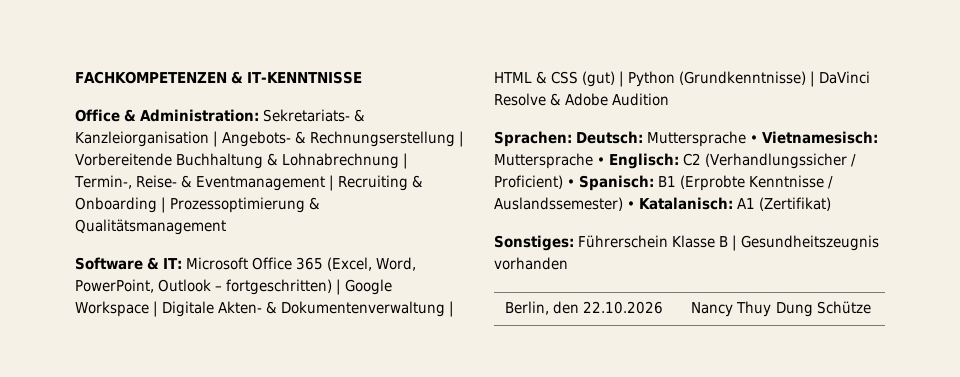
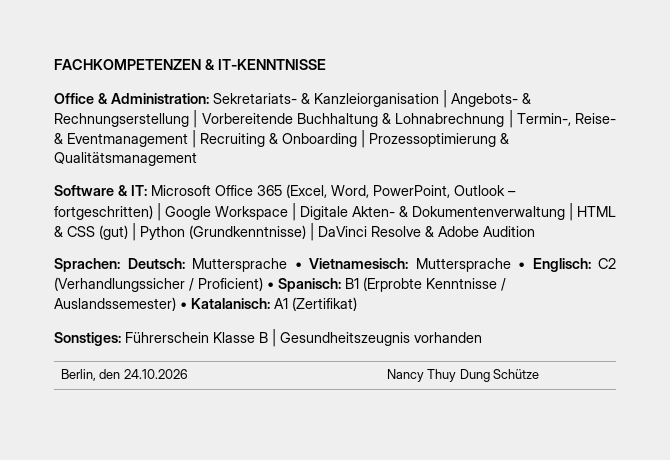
[583,301,664,314] 22.10.2026 -> [123,369,188,379] 24.10.2026

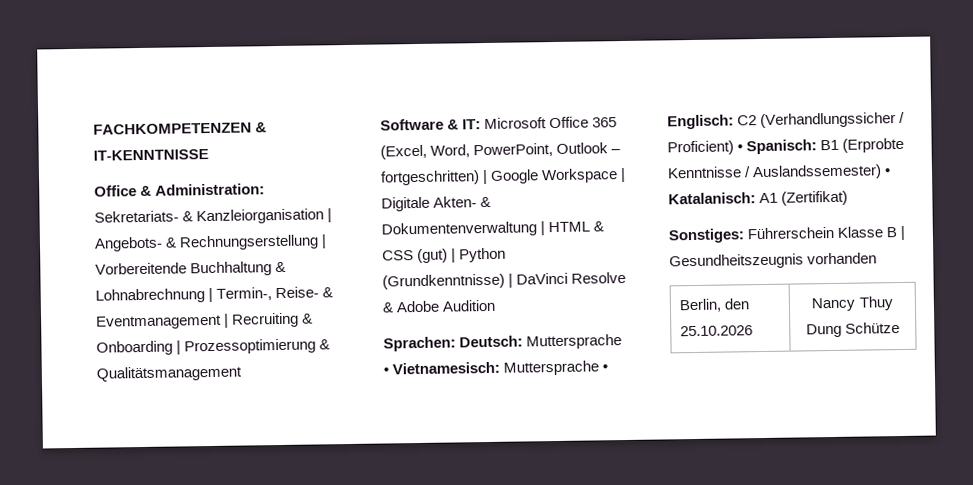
[123,369,188,379] 24.10.2026 -> [679,325,753,337] 25.10.2026

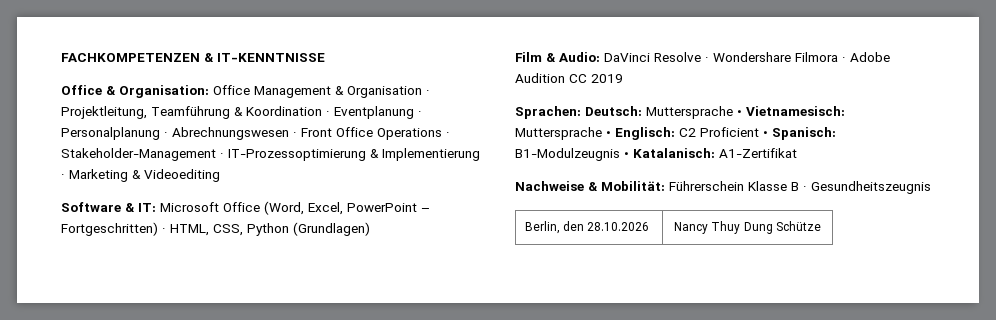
[155,183,266,196] [94,208,333,225] [94,234,328,252] [95,261,287,277] [95,286,334,304] [96,312,314,330] [96,338,331,356] [96,365,242,382] Administration: Sekretariats- & Kanzleiorganisation | Angebots- & Rechnungserstellung | Vorbereitende Buchhaltung & Lohnabrechnung | Termin-, Reise- & Eventmanagement | Recruiting & Onboarding | Prozessoptimierung & Qualitätsmanagement -> [119,85,430,98] [61,106,422,119] [61,127,450,140] [61,148,480,161] [61,169,220,182] Organisation: Office Management & Organisation · Projektleitung, Teamführung & Koordination · Eventplanung · Personalplanung · Abrechnungswesen · Front Office Operations · Stakeholder-Management · IT-Prozessoptimierung & Implementierung · Marketing & Videoediting
[592,117,618,128] [380,142,622,160] [380,167,627,186] [381,196,492,212] [381,221,605,238] [382,247,507,264] [382,271,627,290] [382,302,394,313] 365 (Excel, Word, PowerPoint, Outlook – fortgeschritten) | Google Workspace | Digitale Akten- & Dokumentenverwaltung | HTML & CSS (gut) | Python (Grundkenntnisse) | DaVinci Resolve & -> [264,201,430,215] [61,222,370,236] [515,52,846,62] (Word, Excel, PowerPoint – Fortgeschritten) · HTML, CSS, Python (Grundlagen) // Film & Audio: DaVinci Resolve · Wondershare Filmora ·
(496, 305) none -> [569,74,623,83] CC 2019
[760,111,906,129] [667,137,905,156] [667,164,892,181] [668,190,849,206] [668,228,745,244] (Verhandlungssicher / Proficient) • Spanisch: B1 (Erprobte Kenntnisse / Auslandssemester) • Katalanisch: A1 (Zertifikat) // Sonstiges: -> [700,127,836,140] [515,148,797,161] [515,181,665,191] Proficient • Spanisch: B1-Modulzeugnis • Katalanisch: A1-Zertifikat // Nachweise & Mobilität:
[900,225,907,240] | -> [803,186,807,191] ·
[807,252,878,265] vorhanden -> (931, 187) none
[679,325,753,337] 25.10.2026 -> [587,222,650,231] 28.10.2026

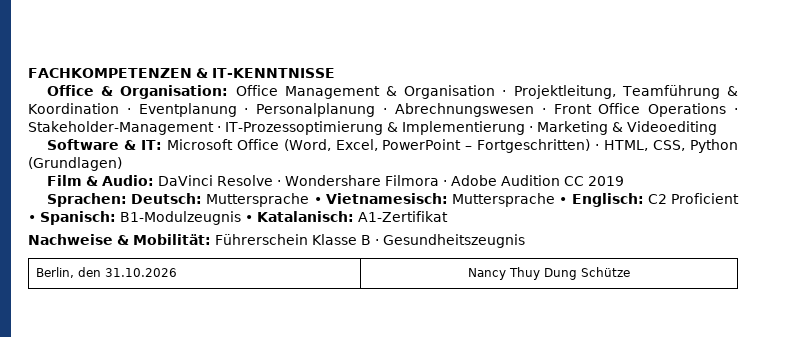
[587,222,650,231] 28.10.2026 -> [105,268,178,277] 31.10.2026

